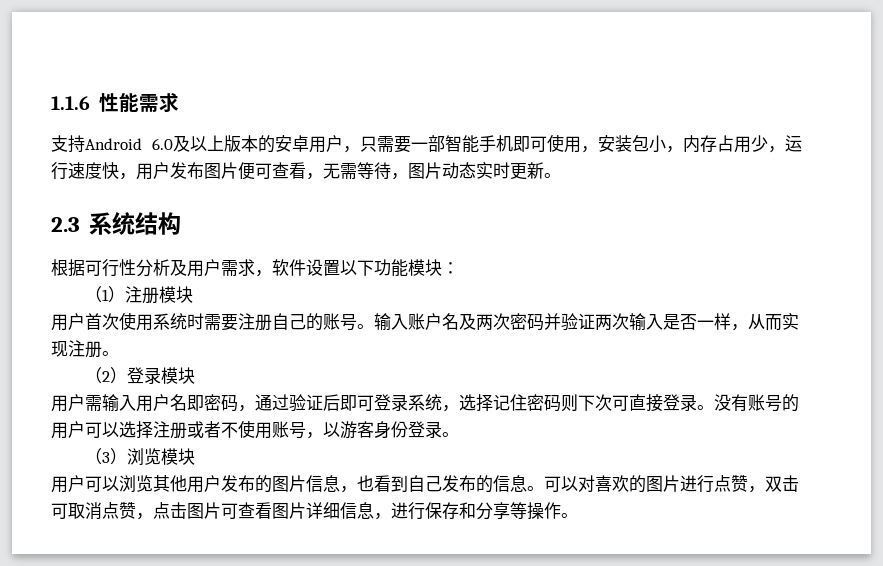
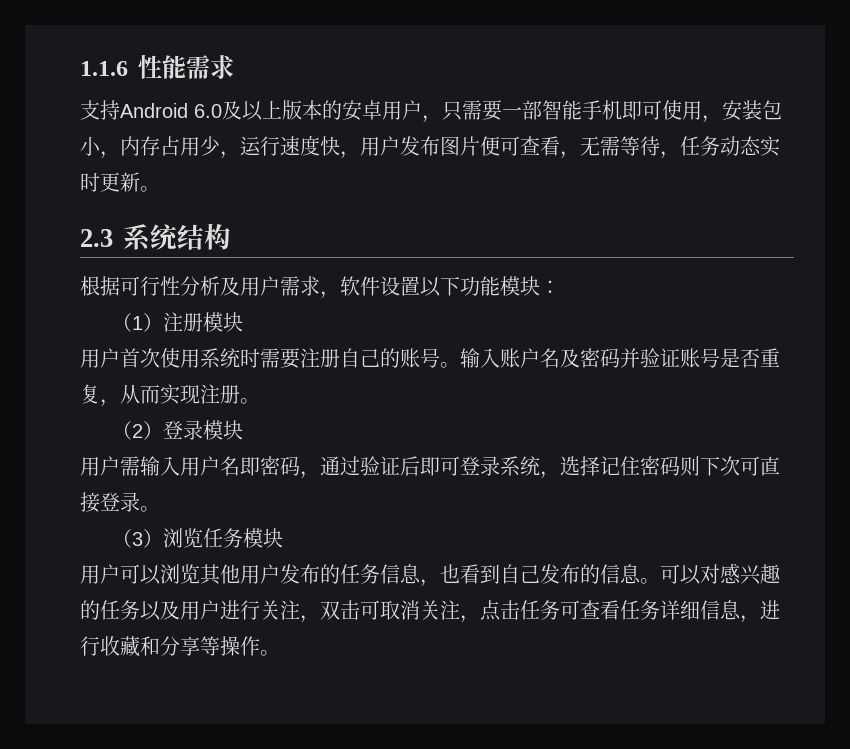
[408,162,442,179] 图片 -> [680,136,720,156] 任务
[476,313,510,330] 两次 -> (580, 358) none
[595,313,731,331] 两次输入是否一样 -> [680,348,780,368] [80,384,100,404] 账号是否重复
[714,394,799,412] [51,420,459,439] 没有账号的用户可以选择注册或者不使用账号，以游客身份登录。 -> (160, 509) none
(161, 456) none -> [202,528,243,548] 任务
[272,475,306,492] 图片 -> [340,564,380,584] 任务
[595,475,799,493] [51,502,306,520] 喜欢的图片进行点赞，双击可取消点赞，点击图片可查看图片 -> [720,563,780,585] [80,600,660,623] 感兴趣的任务以及用户进行关注，双击可取消关注，点击任务可查看任务
[425,502,459,519] 保存 -> [100,636,140,657] 收藏

